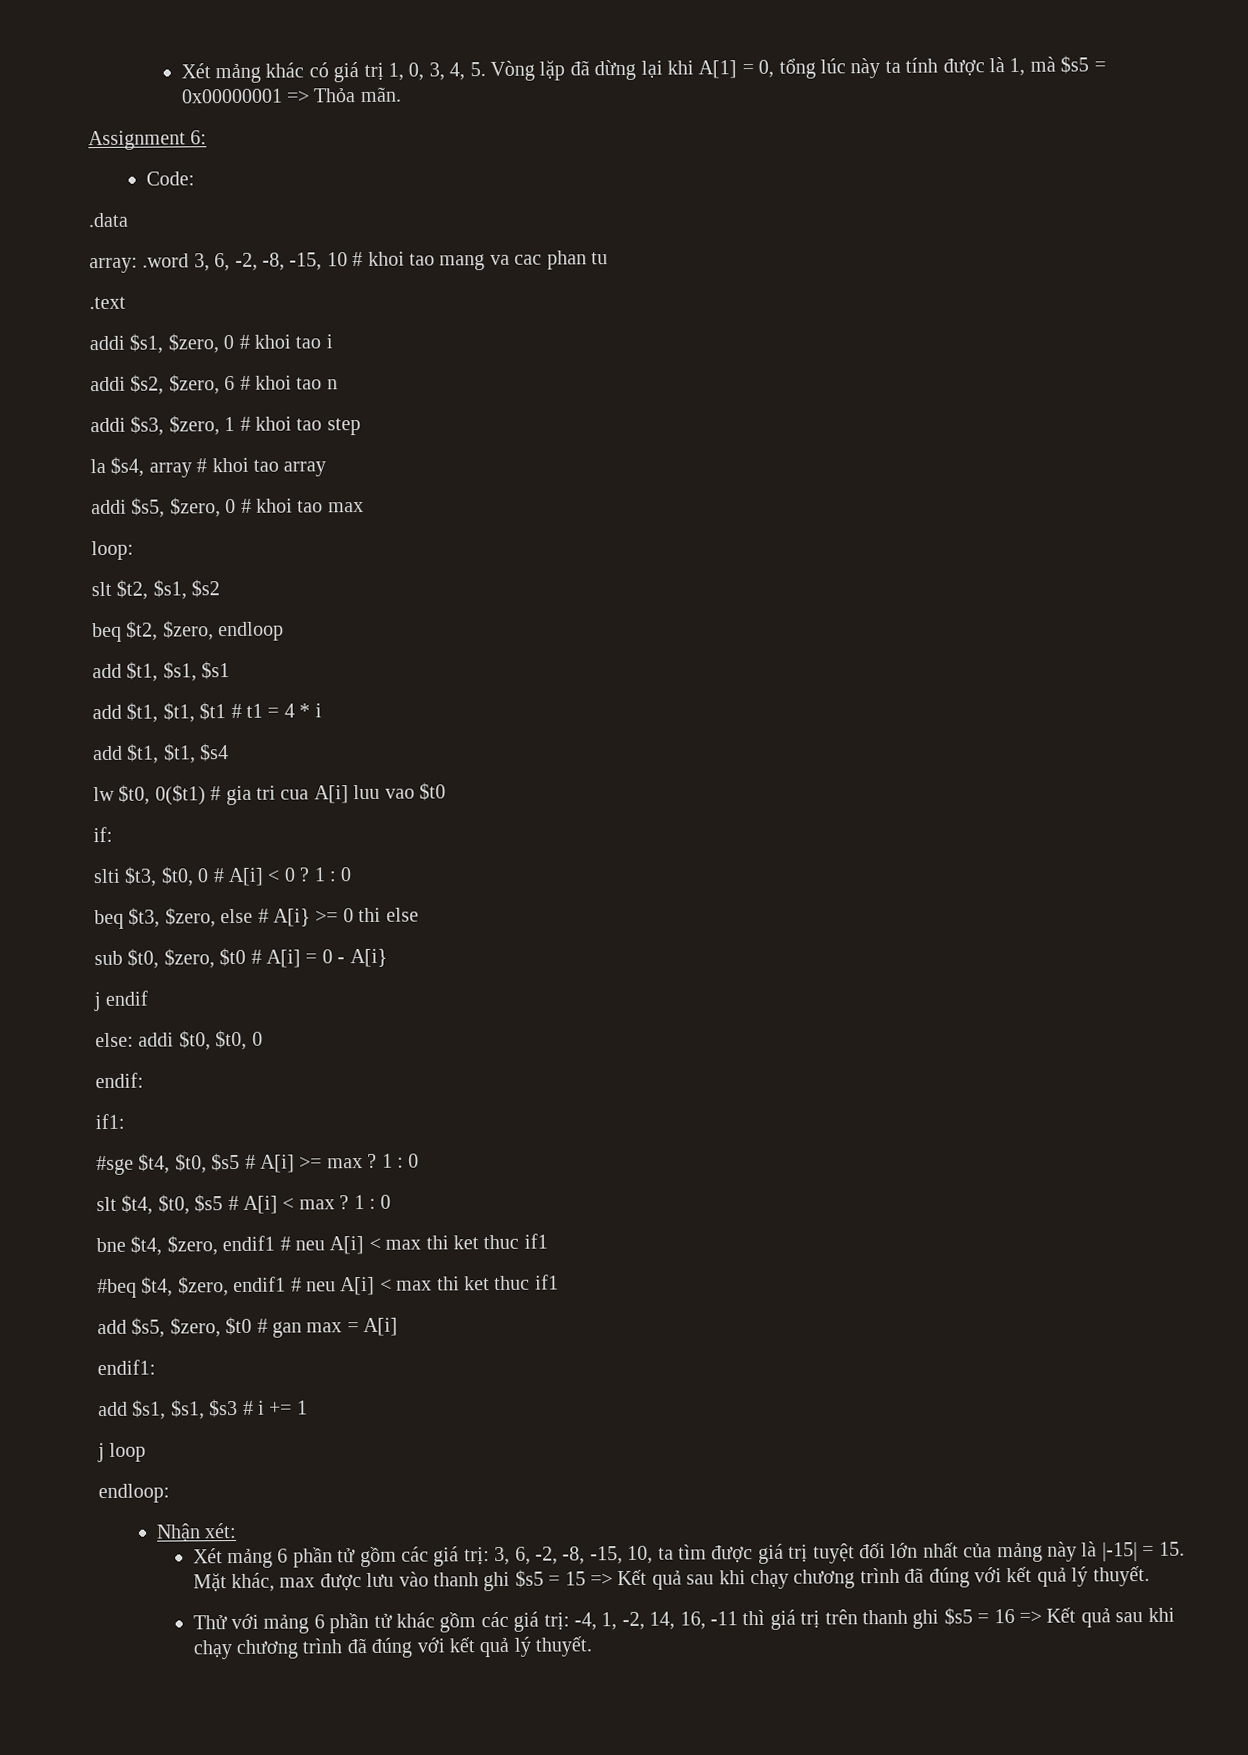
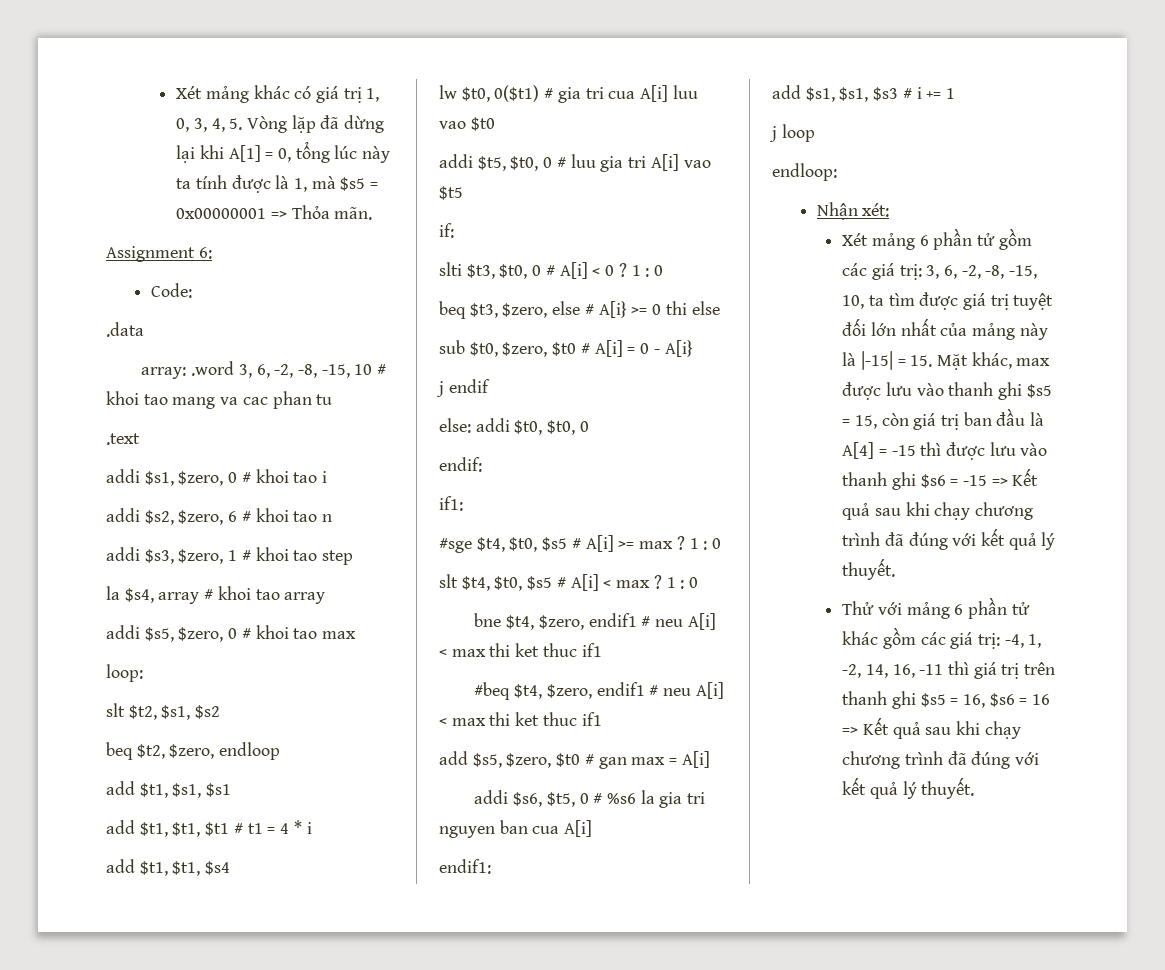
(446, 791) none -> [439,154,711,172] [439,186,463,200] // addi $t5, $t0, 0 # luu gia tri A[i] vao $t5
(399, 1327) none -> [474,790,706,808] [439,820,593,838] // addi $s6, $t5, 0 # %s6 la gia tri nguyen ban cua A[i]
[564,1571,586,1586] 15 -> [854,408,1045,430] [842,442,1048,460] [842,472,988,490] 15, còn giá trị ban đầu là A[4] = -15 thì được lưu vào thanh ghi $s6 = -15
(990, 1618) none -> [963,693,1028,708] 16, $s6 =

